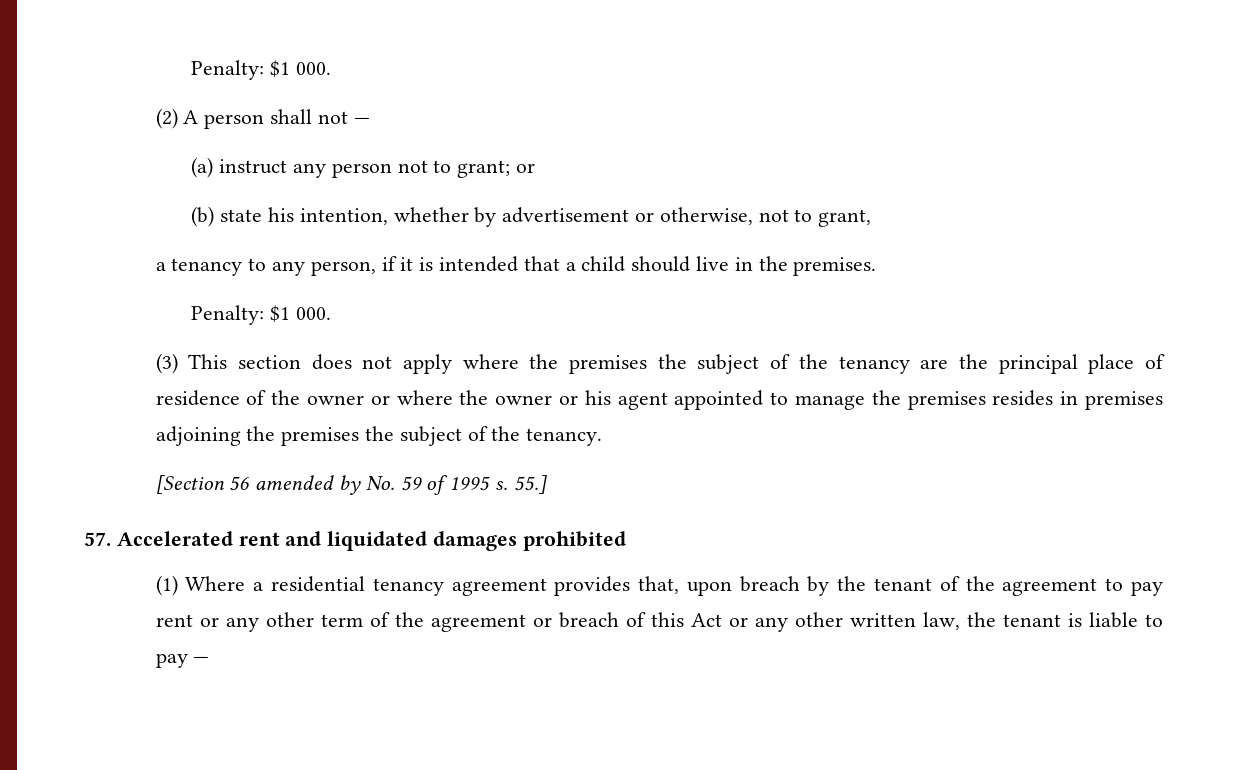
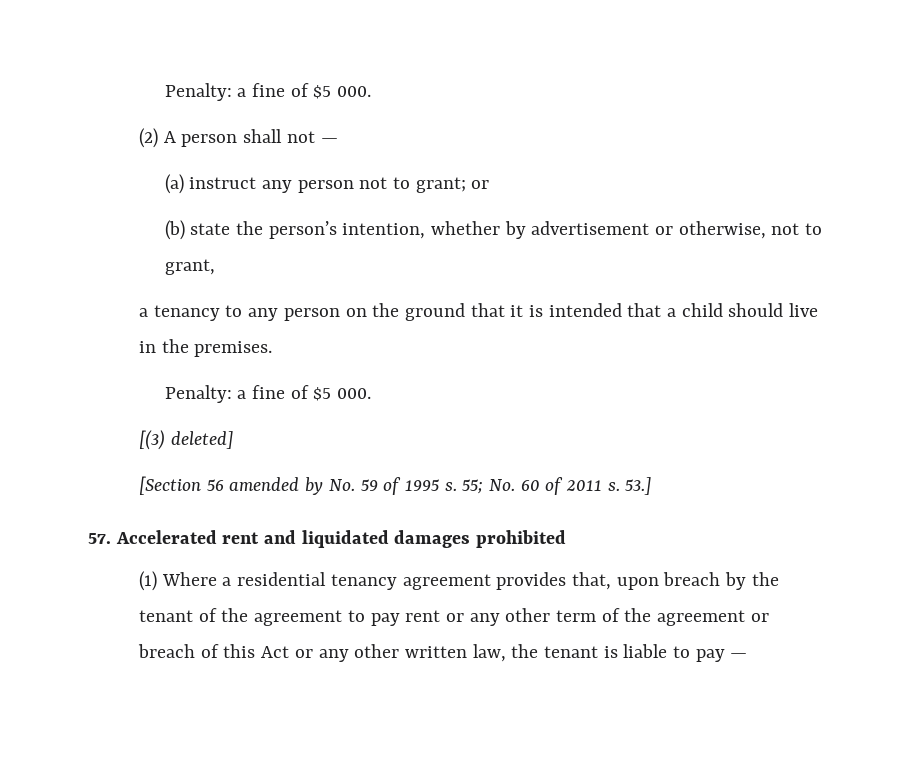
[191,60,291,80] Penalty: $1 -> [164,83,332,101] Penalty: a fine of $5
[268,207,295,222] his -> [236,221,337,239] the person’s
[310,256,397,276] person, if -> [283,303,505,321] person on the ground that
[270,305,332,322] [155,353,1165,374] [155,390,1163,410] [155,426,603,446] $1 000. // (3) This section does not apply where the premises the subject of the tenancy are the principal place of residence of the owner or where the owner or his agent appointed to manage the premises resides in premises adjoining the premises the subject of the tenancy. -> [237,385,372,401] [139,430,233,450] a fine of $5 000. // [(3) deleted]
[513,475,547,494] 55.] -> [462,477,652,495] 55; No. 60 of 2011 s. 53.]

